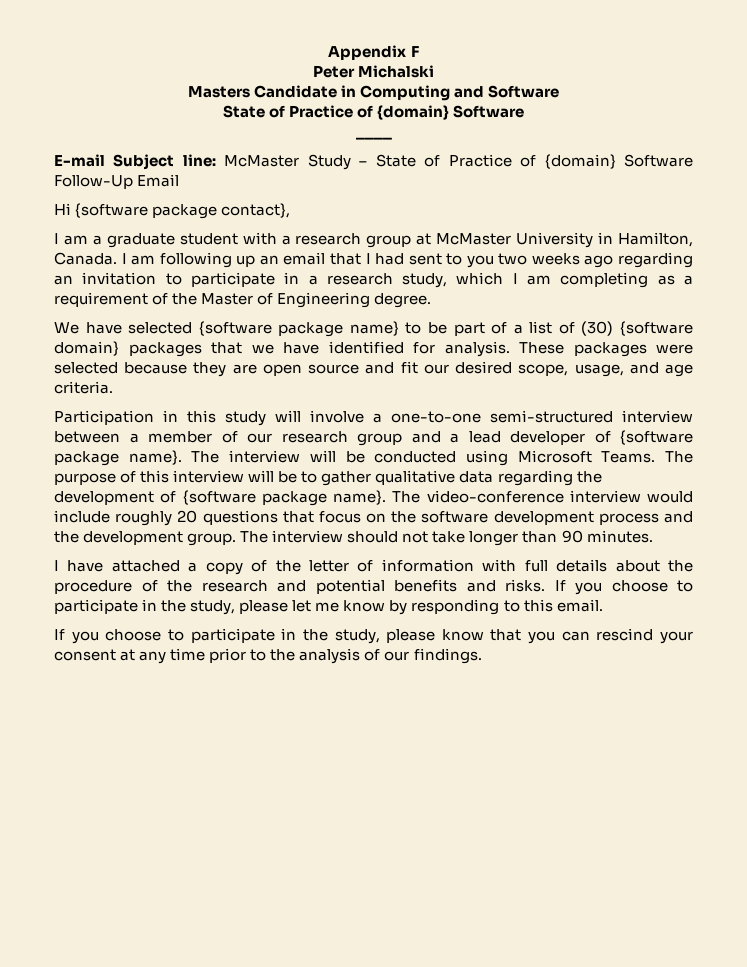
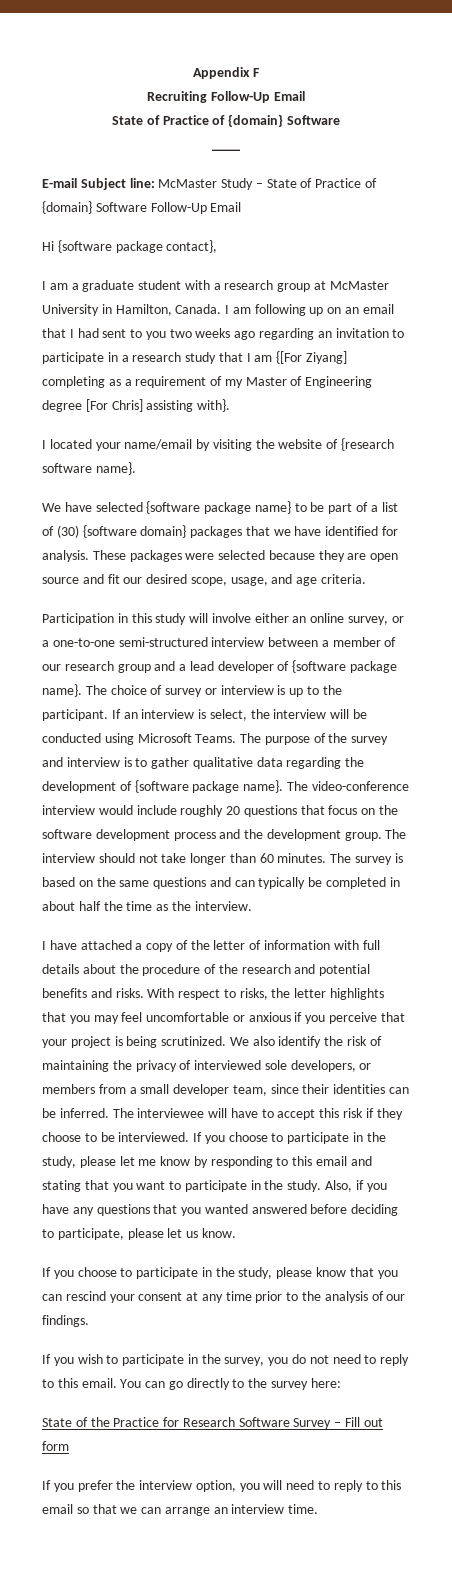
[312,65,435,78] [187,85,560,101] Peter Michalski // Masters Candidate in Computing and Software -> [147,91,305,103] Recruiting Follow-Up Email
(256, 261) none -> [327,307,342,314] on
[402,272,552,288] study, which I am -> [185,351,348,364] study that I am {[For Ziyang]
[172,293,198,305] the -> [224,379,243,388] my
[374,293,432,308] degree. -> [42,399,231,412] [42,438,395,451] [42,462,136,475] degree [For Chris] assisting with}. // I located your name/email by visiting the website of {research software name}.
(364, 416) none -> [254,613,404,625] either an online survey, or
(220, 457) none -> [110,685,342,697] [42,709,270,721] choice of survey or interview is up to the participant. If an interview is select, the
[140,470,298,483] this interview will be -> [328,733,389,745] [42,757,132,767] the survey and interview is
[561,530,583,543] 90 -> [259,853,274,863] 60
(653, 536) none -> [330,853,403,865] [42,877,400,889] [42,901,252,911] The survey is based on the same questions and can typically be completed in about half the time as the interview.
(545, 585) none -> [147,988,385,1000] [42,1012,405,1024] [42,1036,382,1048] [42,1060,372,1072] [42,1084,410,1096] [42,1108,403,1120] [42,1132,190,1142] With respect to risks, the letter highlights that you may feel uncomfortable or anxious if you perceive that your project is being scrutinized. We also identify the risk of maintaining the privacy of interviewed sole developers, or members from a small developer team, since their identities can be inferred. The interviewee will have to accept this risk if they choose to be interviewed.
[556,599,603,612] email. -> [316,1156,372,1166] [42,1180,387,1192] [42,1204,399,1216] [42,1228,236,1240] email and stating that you want to participate in the study. Also, if you have any questions that you wanted answered before deciding to participate, please let us know.
(482, 656) none -> [42,1354,410,1366] [42,1378,341,1390] [42,1417,383,1429] [42,1441,69,1451] [42,1480,402,1492] [42,1504,319,1516] // If you wish to participate in the survey, you do not need to reply to this email. You can go directly to the survey here: // State of the Practice for Research Software Survey – Fill out form // If you prefer the interview option, you will need to reply to this email so that we can arrange an interview time.

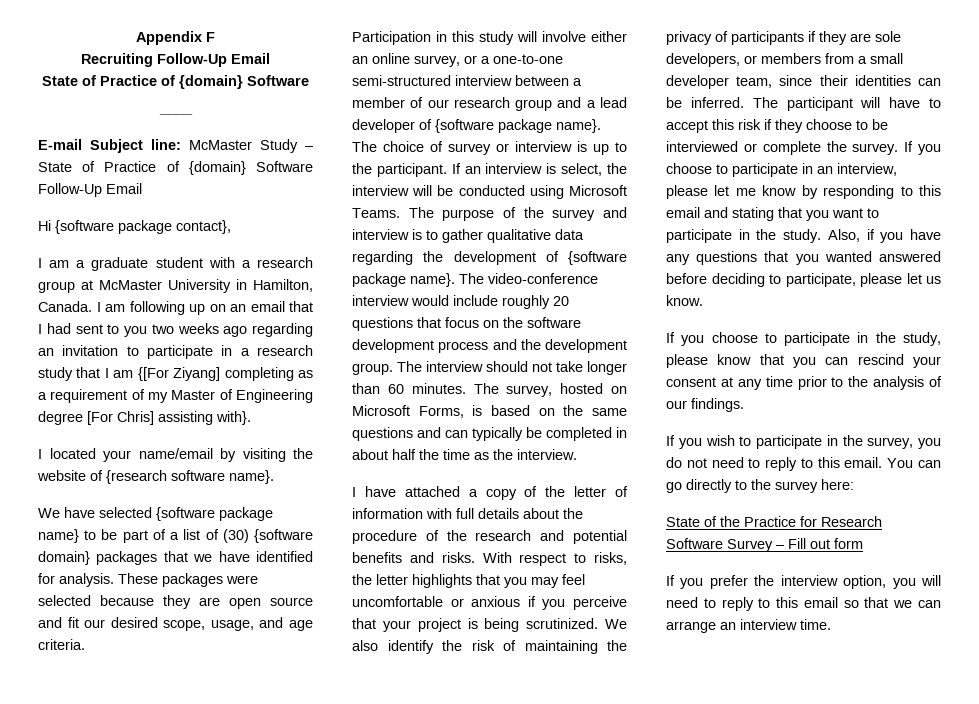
[355,856,393,865] survey -> [506,383,627,397] [352,405,464,418] survey, hosted on Microsoft Forms,
[194,1060,262,1070] interviewed -> [731,31,871,45] participants if they are
[137,1108,205,1118] interviewee -> [786,97,853,111] participant
[118,1132,386,1144] [42,1156,76,1168] interviewed. If you choose to participate in the study, -> [666,141,941,155] [666,163,897,177] interviewed or complete the survey. If you choose to participate in an interview,

